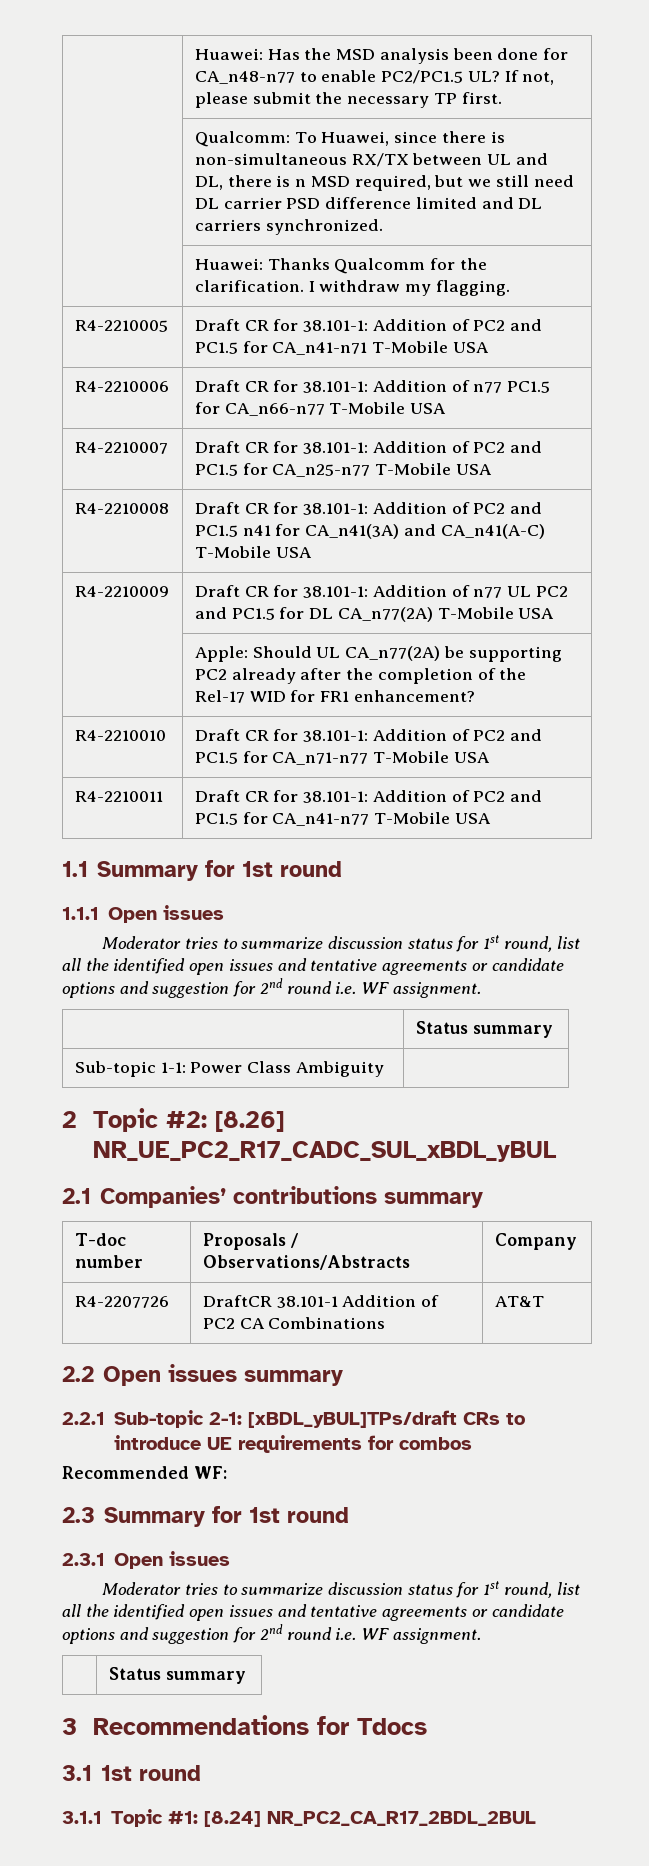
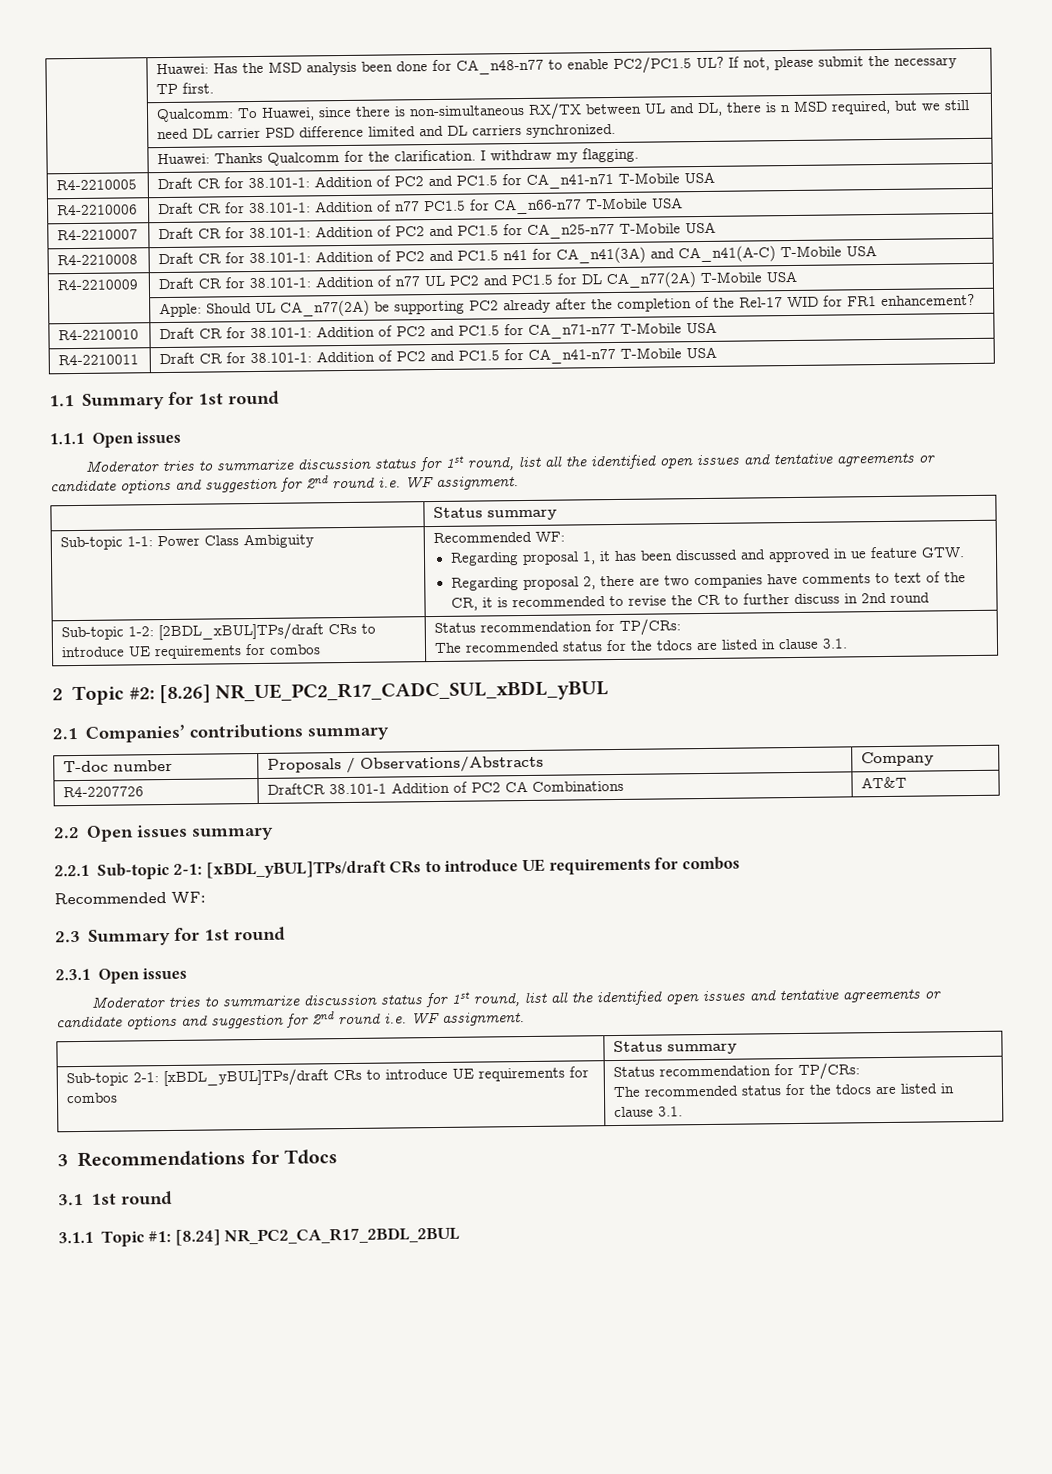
(384, 1069) none -> [433,531,566,544] [449,546,965,566] [450,571,966,591] [450,592,930,611] [61,622,377,642] [61,643,322,660] [434,618,682,636] [434,638,849,654] Recommended WF: // Regarding proposal 1, it has been discussed and approved in ue feature GTW. // Regarding proposal 2, there are two companies have comments to text of the CR, it is recommended to revise the CR to further discuss in 2nd round // Sub-topic 1-2: [2BDL_xBUL]TPs/draft CRs to introduce UE requirements for combos | Status recommendation for TP/CRs: // The recommended status for the tdocs are listed in clause 3.1.
(246, 1677) none -> [66,1066,590,1088] [66,1092,119,1104] [613,1062,861,1080] [613,1083,956,1098] [614,1106,684,1118] // Sub-topic 2-1: [xBDL_yBUL]TPs/draft CRs to introduce UE requirements for combos | Status recommendation for TP/CRs: // The recommended status for the tdocs are listed in clause 3.1.

